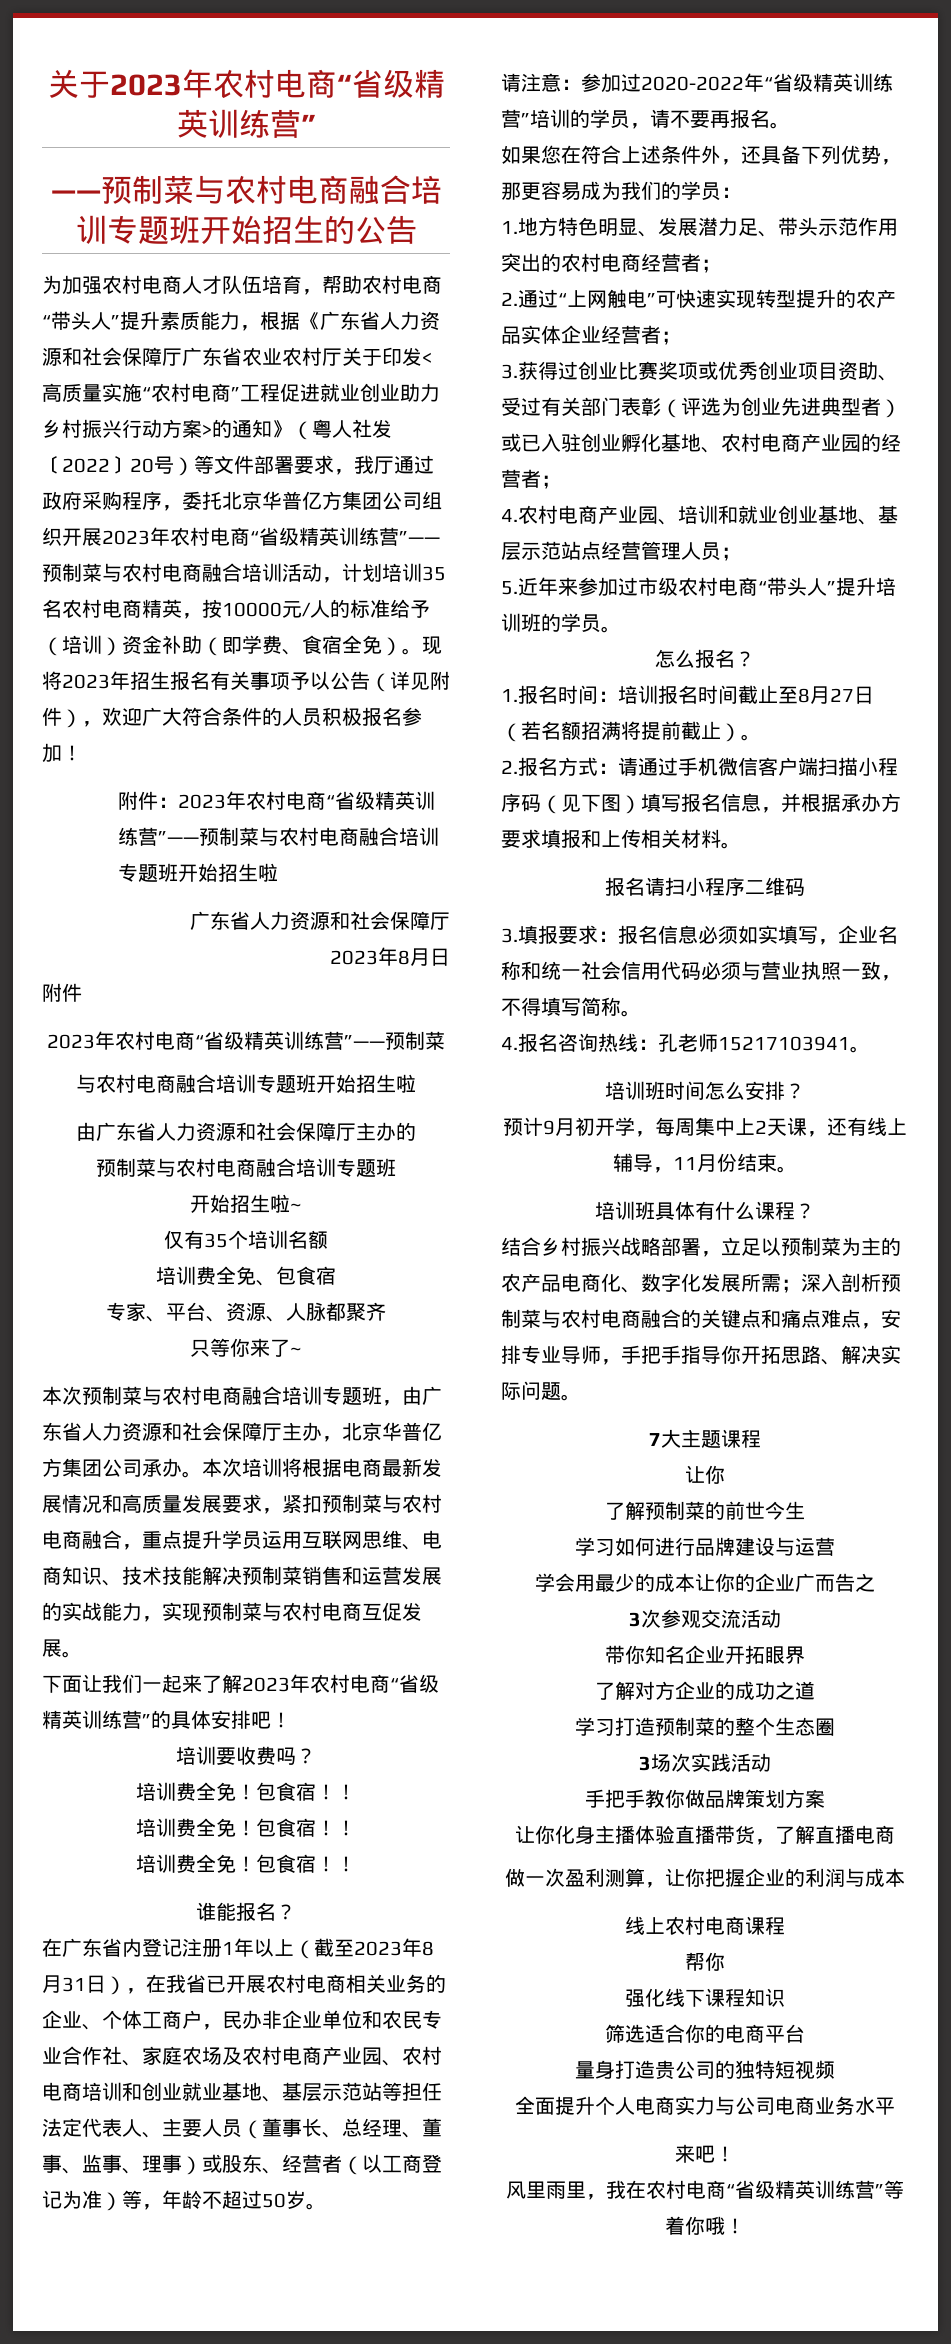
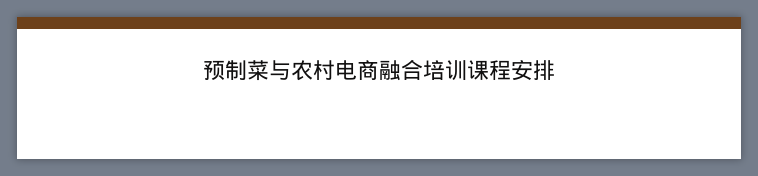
[47,69,445,99] [177,109,316,138] [50,175,442,205] [75,215,417,245] [42,275,442,295] [42,311,440,331] [42,347,432,366] [42,383,440,402] [42,419,392,440] [42,455,434,476] [42,491,442,511] [42,527,440,546] [42,563,446,583] [42,599,430,619] [42,635,442,656] [42,671,450,692] [42,707,422,728] [42,743,82,763] [118,791,436,810] [118,827,440,846] [118,863,279,882] [190,911,450,931] [330,947,450,966] [42,983,82,1002] [47,1031,445,1050] [76,1074,416,1093] [76,1122,416,1142] [96,1158,396,1177] [190,1194,302,1213] [164,1230,328,1249] [156,1266,336,1286] [106,1302,386,1322] [190,1338,302,1357] [42,1386,442,1406] [42,1422,442,1442] [42,1458,442,1478] [42,1494,442,1514] [42,1530,442,1550] [42,1566,442,1586] [42,1602,422,1622] [42,1639,82,1658] [42,1674,439,1693] [42,1710,291,1729] [176,1746,316,1765] [136,1782,356,1801] [136,1818,356,1837] [136,1854,356,1873] [196,1902,296,1921] [42,1938,434,1959] [42,1974,446,1995] [42,2010,442,2030] [42,2046,442,2066] [42,2082,442,2102] [42,2118,442,2139] [42,2154,442,2175] [42,2190,326,2211] [501,73,893,93] [501,109,790,129] [501,145,901,165] [501,181,741,201] [501,217,898,237] [501,253,721,273] [501,289,896,309] [501,325,681,345] [501,361,898,381] [501,397,901,418] [501,433,901,453] [501,469,561,489] [501,505,898,525] [501,541,741,561] [501,577,896,597] [501,613,621,633] [655,649,755,668] [501,685,874,704] [501,721,761,742] [501,757,898,776] [501,793,901,814] [501,829,741,849] [605,877,805,896] [501,925,898,945] [501,961,901,981] [501,997,641,1017] [501,1033,870,1053] [605,1081,805,1100] [503,1117,907,1137] [613,1153,797,1173] [595,1201,815,1220] [501,1237,901,1257] [501,1273,901,1293] [501,1309,901,1329] [501,1345,901,1365] [501,1381,581,1401] [649,1429,761,1448] [685,1465,725,1484] [605,1501,805,1520] [575,1537,835,1556] [535,1573,875,1592] [629,1609,781,1628] [605,1645,805,1664] [595,1681,815,1700] [575,1717,835,1736] [639,1753,771,1772] [585,1789,825,1808] [515,1825,895,1845] [505,1868,905,1888] [625,1916,785,1935] [685,1952,725,1971] [625,1988,785,2007] [605,2024,805,2043] [575,2060,835,2080] [515,2096,895,2115] [675,2144,735,2163] [506,2180,904,2200] [665,2216,745,2235] 关于2023年农村电商“省级精英训练营” // ——预制菜与农村电商融合培训专题班开始招生的公告 // 为加强农村电商人才队伍培育，帮助农村电商“带头人”提升素质能力，根据《广东省人力资源和社会保障厅广东省农业农村厅关于印发<高质量实施“农村电商”工程促进就业创业助力乡村振兴行动方案>的通知》（粤人社发〔2022〕20号）等文件部署要求，我厅通过政府采购程序，委托北京华普亿方集团公司组织开展2023年农村电商“省级精英训练营”——预制菜与农村电商融合培训活动，计划培训35名农村电商精英，按10000元/人的标准给予（培训）资金补助（即学费、食宿全免）。现将2023年招生报名有关事项予以公告（详见附件），欢迎广大符合条件的人员积极报名参加！ // 附件：2023年农村电商“省级精英训练营”——预制菜与农村电商融合培训专题班开始招生啦 // 广东省人力资源和社会保障厅 // 2023年8月日 // 附件 // 2023年农村电商“省级精英训练营”——预制菜 // 与农村电商融合培训专题班开始招生啦 // 由广东省人力资源和社会保障厅主办的 // 预制菜与农村电商融合培训专题班 // 开始招生啦~ // 仅有35个培训名额 // 培训费全免、包食宿 // 专家、平台、资源、人脉都聚齐 // 只等你来了~ // 本次预制菜与农村电商融合培训专题班，由广东省人力资源和社会保障厅主办，北京华普亿方集团公司承办。本次培训将根据电商最新发展情况和高质量发展要求，紧扣预制菜与农村电商融合，重点提升学员运用互联网思维、电商知识、技术技能解决预制菜销售和运营发展的实战能力，实现预制菜与农村电商互促发展。 // 下面让我们一起来了解2023年农村电商“省级精英训练营”的具体安排吧！ // 培训要收费吗？ // 培训费全免！包食宿！！ // 培训费全免！包食宿！！ // 培训费全免！包食宿！！ // 谁能报名？ // 在广东省内登记注册1年以上（截至2023年8月31日），在我省已开展农村电商相关业务的企业、个体工商户，民办非企业单位和农民专业合作社、家庭农场及农村电商产业园、农村电商培训和创业就业基地、基层示范站等担任法定代表人、主要人员（董事长、总经理、董事、监事、理事）或股东、经营者（以工商登记为准）等，年龄不超过50岁。 // 请注意：参加过2020-2022年“省级精英训练营”培训的学员，请不要再报名。 // 如果您在符合上述条件外，还具备下列优势，那更容易成为我们的学员： // 1.地方特色明显、发展潜力足、带头示范作用突出的农村电商经营者； // 2.通过“上网触电”可快速实现转型提升的农产品实体企业经营者； // 3.获得过创业比赛奖项或优秀创业项目资助、受过有关部门表彰（评选为创业先进典型者）或已入驻创业孵化基地、农村电商产业园的经营者； // 4.农村电商产业园、培训和就业创业基地、基层示范站点经营管理人员； // 5.近年来参加过市级农村电商“带头人”提升培训班的学员。 // 怎么报名？ // 1.报名时间：培训报名时间截止至8月27日（若名额招满将提前截止）。 // 2.报名方式：请通过手机微信客户端扫描小程序码（见下图）填写报名信息，并根据承办方要求填报和上传相关材料。 // 报名请扫小程序二维码 // 3.填报要求：报名信息必须如实填写，企业名称和统一社会信用代码必须与营业执照一致，不得填写简称。 // 4.报名咨询热线：孔老师15217103941。 // 培训班时间怎么安排？ // 预计9月初开学，每周集中上2天课，还有线上辅导，11月份结束。 // 培训班具体有什么课程？ // 结合乡村振兴战略部署，立足以预制菜为主的农产品电商化、数字化发展所需；深入剖析预制菜与农村电商融合的关键点和痛点难点，安排专业导师，手把手指导你开拓思路、解决实际问题。 // 7大主题课程 // 让你 // 了解预制菜的前世今生 // 学习如何进行品牌建设与运营 // 学会用最少的成本让你的企业广而告之 // 3次参观交流活动 // 带你知名企业开拓眼界 // 了解对方企业的成功之道 // 学习打造预制菜的整个生态圈 // 3场次实践活动 // 手把手教你做品牌策划方案 // 让你化身主播体验直播带货，了解直播电商 // 做一次盈利测算，让你把握企业的利润与成本 // 线上农村电商课程 // 帮你 // 强化线下课程知识 // 筛选适合你的电商平台 // 量身打造贵公司的独特短视频 // 全面提升个人电商实力与公司电商业务水平 // 来吧！ // 风里雨里，我在农村电商“省级精英训练营”等着你哦！ -> [203,59,555,81] 预制菜与农村电商融合培训课程安排

